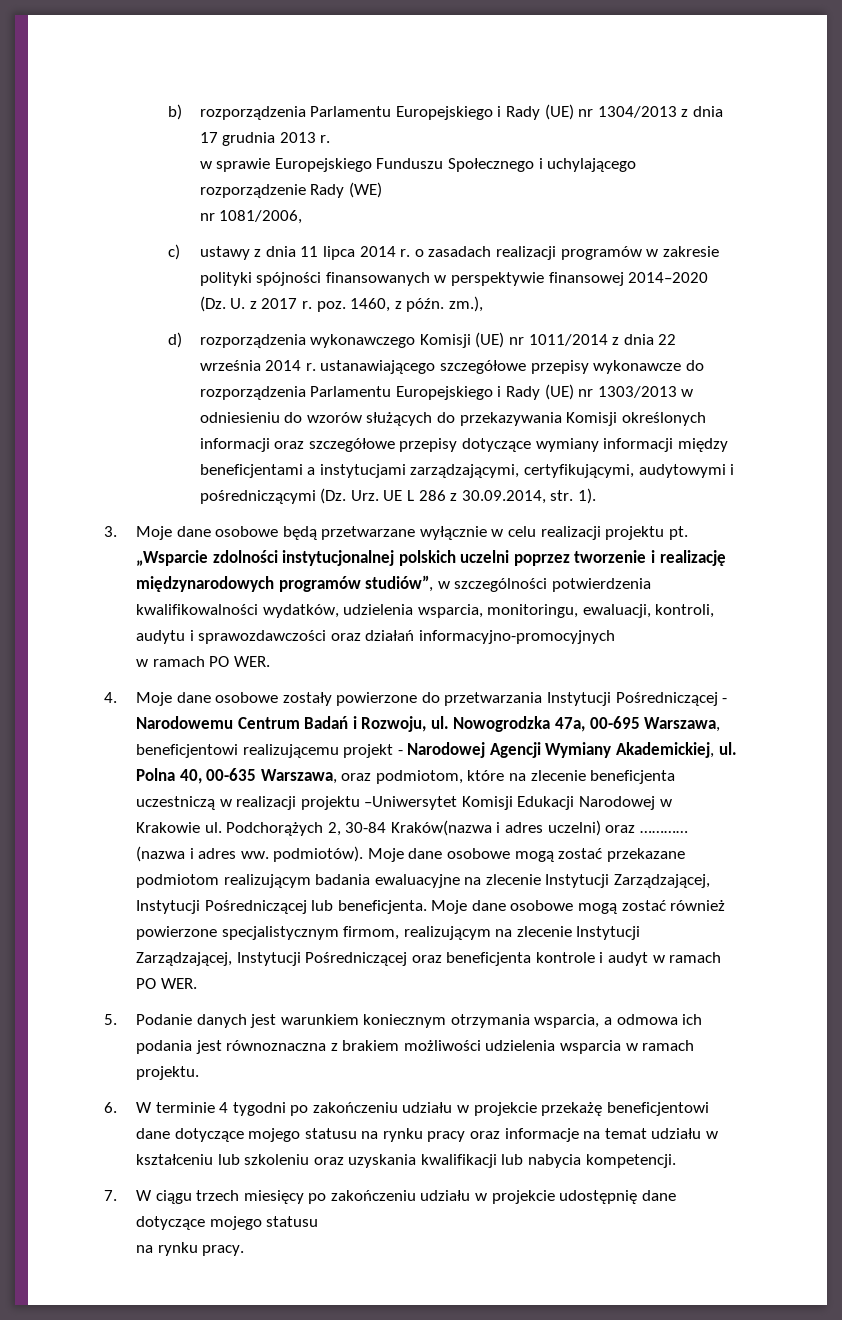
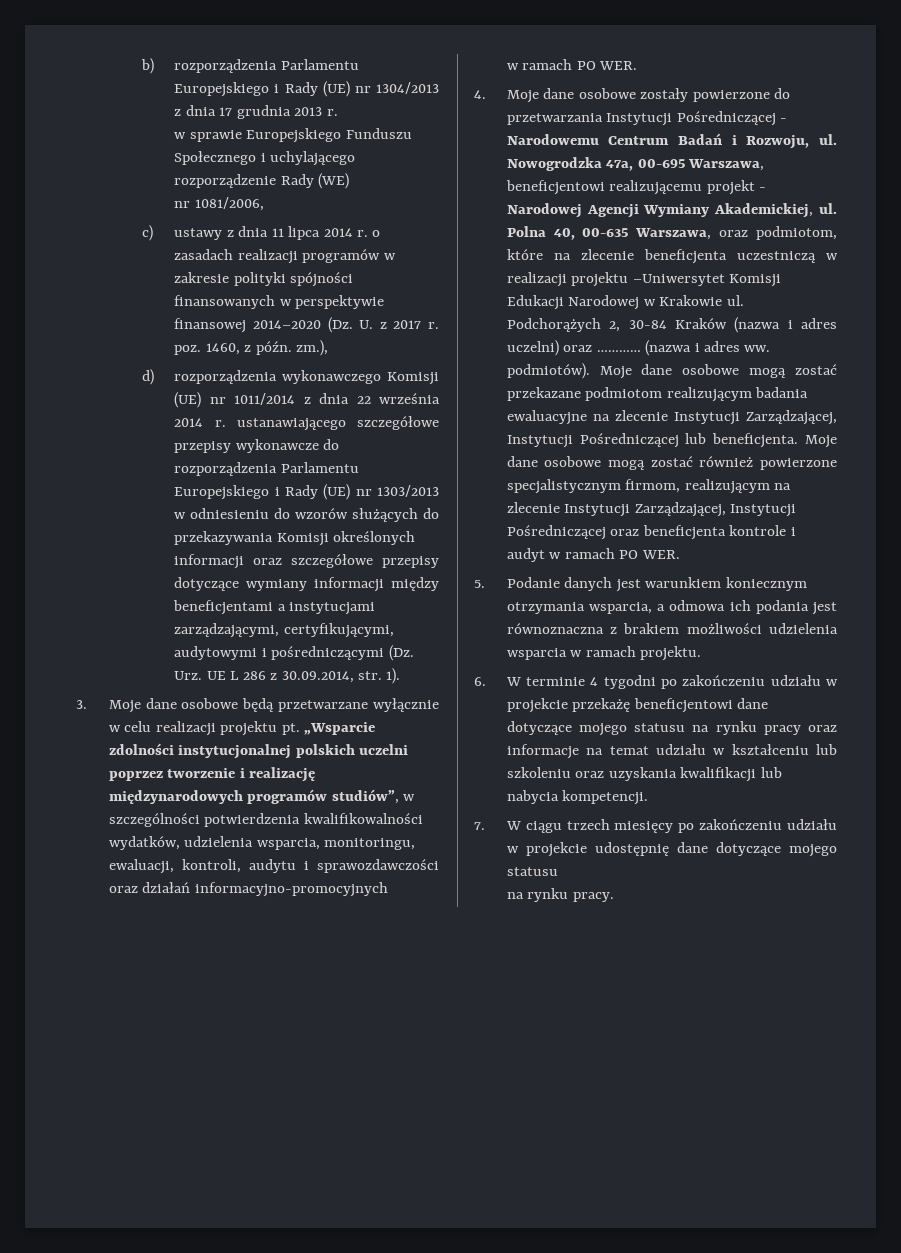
[390,820,492,836] Kraków(nazwa -> [674,317,781,333] Kraków (nazwa

